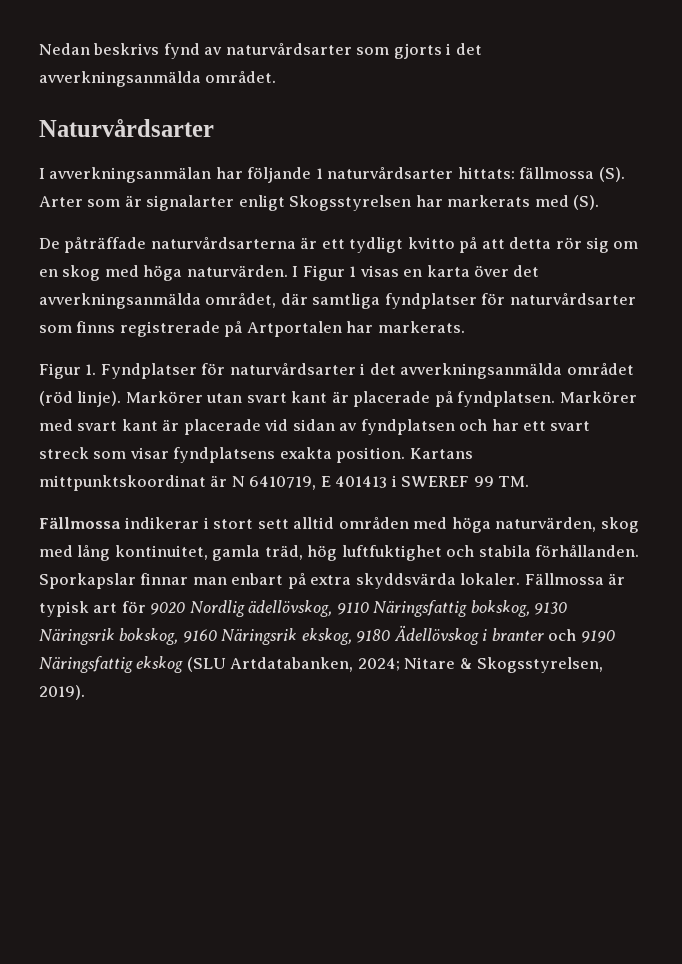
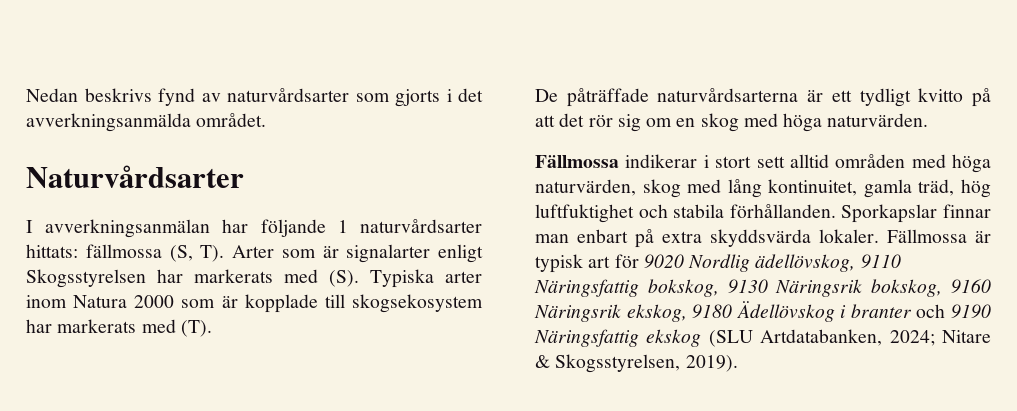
[598,167,625,182] (S). -> [169,245,225,262] (S, T).
(600, 202) none -> [370,269,482,288] [26,294,483,313] [26,319,212,337] Typiska arter inom Natura 2000 som är kopplade till skogsekosystem har markerats med (T).
[509,237,552,249] detta -> [559,113,585,127] det
[292,265,540,281] [39,293,636,309] [39,321,465,337] [39,363,634,379] [39,391,637,407] [39,419,591,435] [39,447,473,463] [39,475,530,491] I Figur 1 visas en karta över det avverkningsanmälda området, där samtliga fyndplatser för naturvårdsarter som finns registrerade på Artportalen har markerats. // Figur 1. Fyndplatser för naturvårdsarter i det avverkningsanmälda området (röd linje). Markörer utan svart kant är placerade på fyndplatsen. Markörer med svart kant är placerade vid sidan av fyndplatsen och har ett svart streck som visar fyndplatsens exakta position. Kartans mittpunktskoordinat är N 6410719, E 401413 i SWEREF 99 TM. -> (929, 120) none

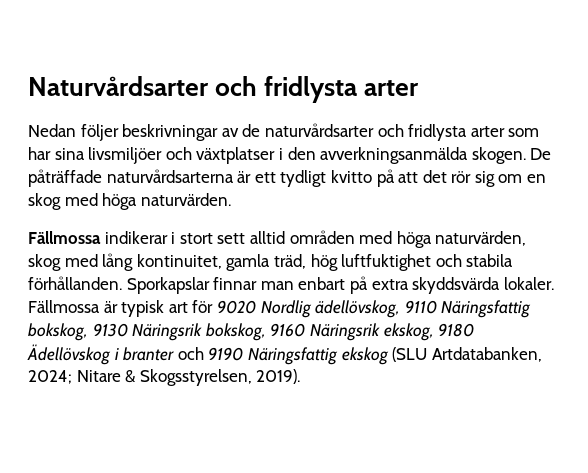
[26,88,483,107] [26,113,267,132] [26,165,244,188] [26,219,482,238] [26,244,483,263] [26,269,482,288] [26,294,483,313] [26,319,212,337] Nedan beskrivs fynd av naturvårdsarter som gjorts i det avverkningsanmälda området. // Naturvårdsarter // I avverkningsanmälan har följande 1 naturvårdsarter hittats: fällmossa (S, T). Arter som är signalarter enligt Skogsstyrelsen har markerats med (S). Typiska arter inom Natura 2000 som är kopplade till skogsekosystem har markerats med (T). // -> [28,76,420,103] [28,123,540,141] [28,147,526,164] Naturvårdsarter och fridlysta arter // Nedan följer beskrivningar av de naturvårdsarter och fridlysta arter som har sina livsmiljöer och växtplatser i den avverkningsanmälda skogen.

